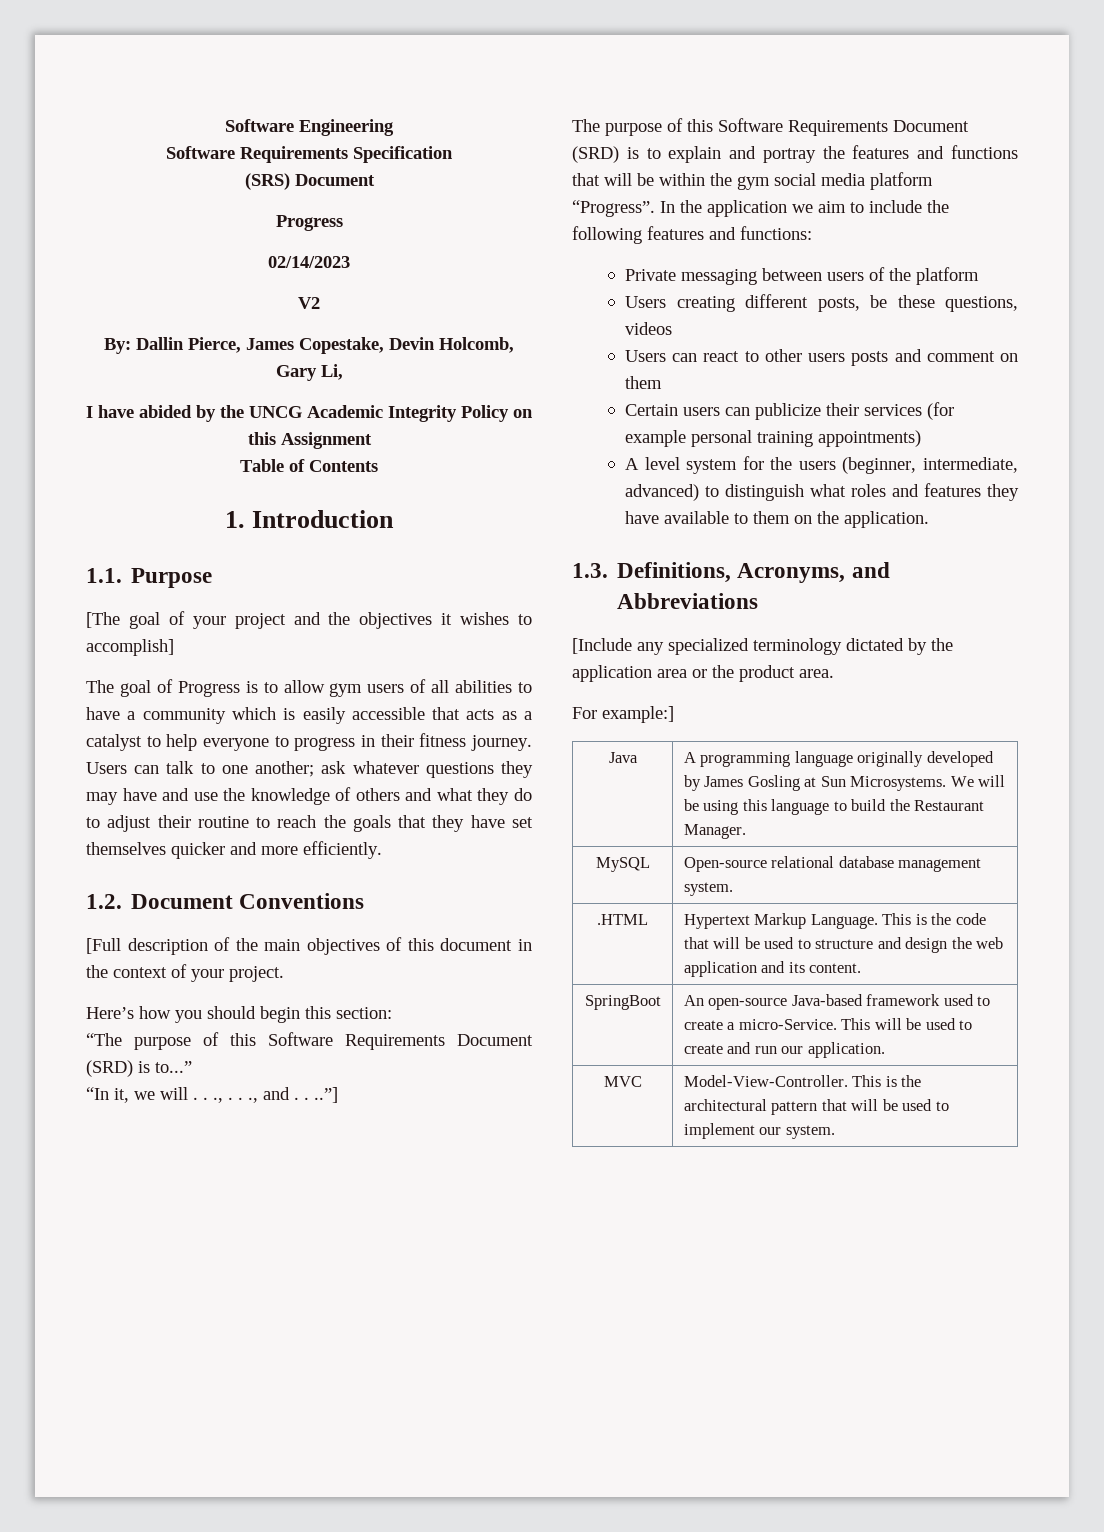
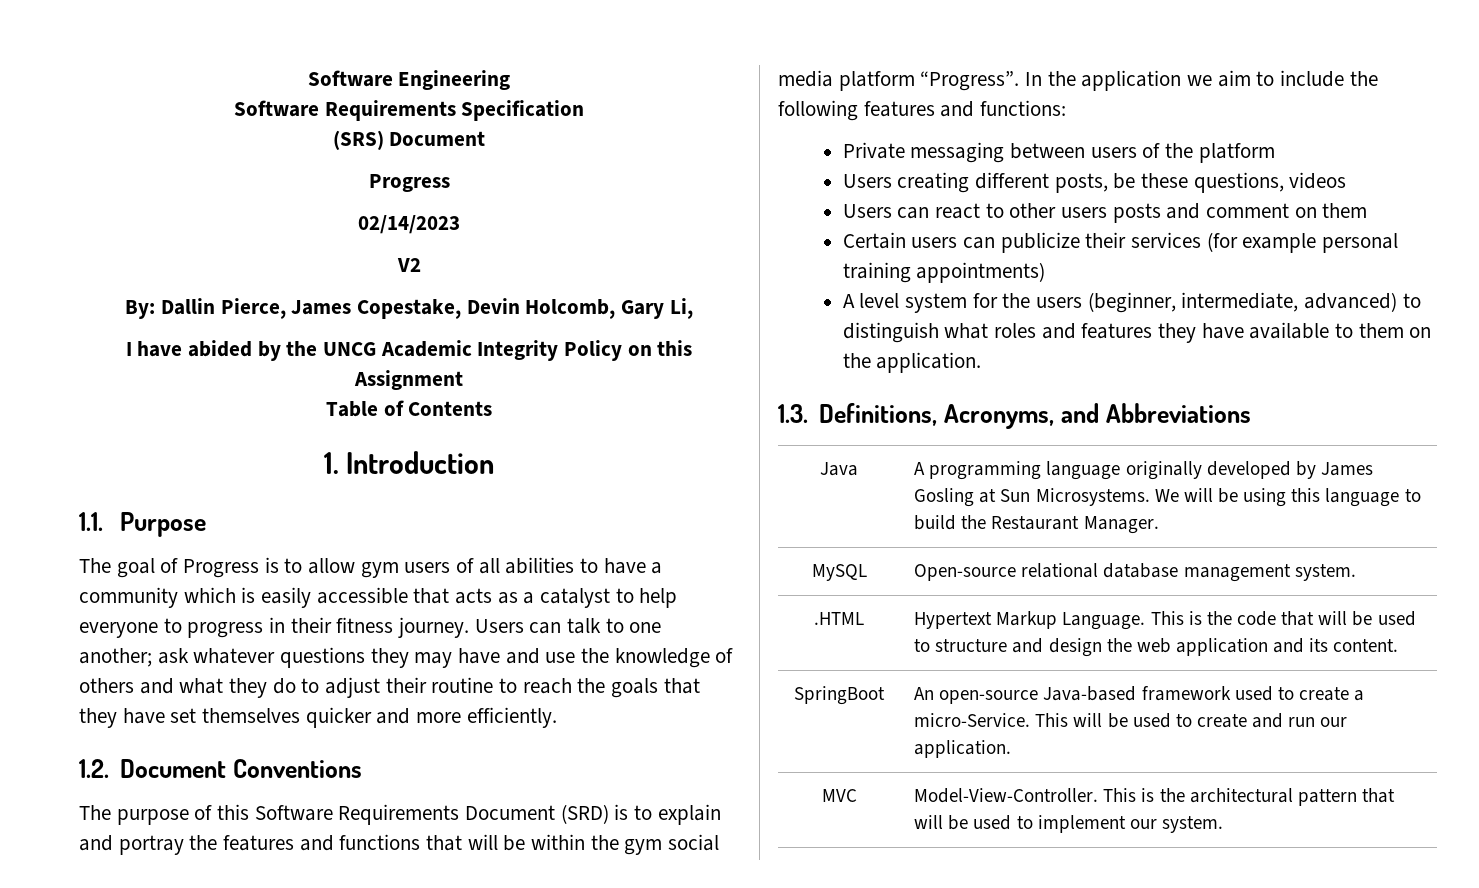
[86,611,532,629] [86,639,174,656] // [The goal of your project and the objectives it wishes to accomplish] -> (207, 524) none
[86,937,532,955] [86,964,284,982] [86,1006,392,1023] [86,1032,533,1050] [86,1060,192,1077] [86,1087,338,1103] // [Full description of the main objectives of this document in the context of your project. // Here’s how you should begin this section: // “The purpose of this Software Requirements Document (SRD) is to...” // “In it, we will . . ., . . ., and . . ..”] -> (363, 768) none
[572,638,953,655] [572,665,834,682] [572,706,674,723] // [Include any specialized terminology dictated by the application area or the product area. // For example:] -> (1252, 413) none

